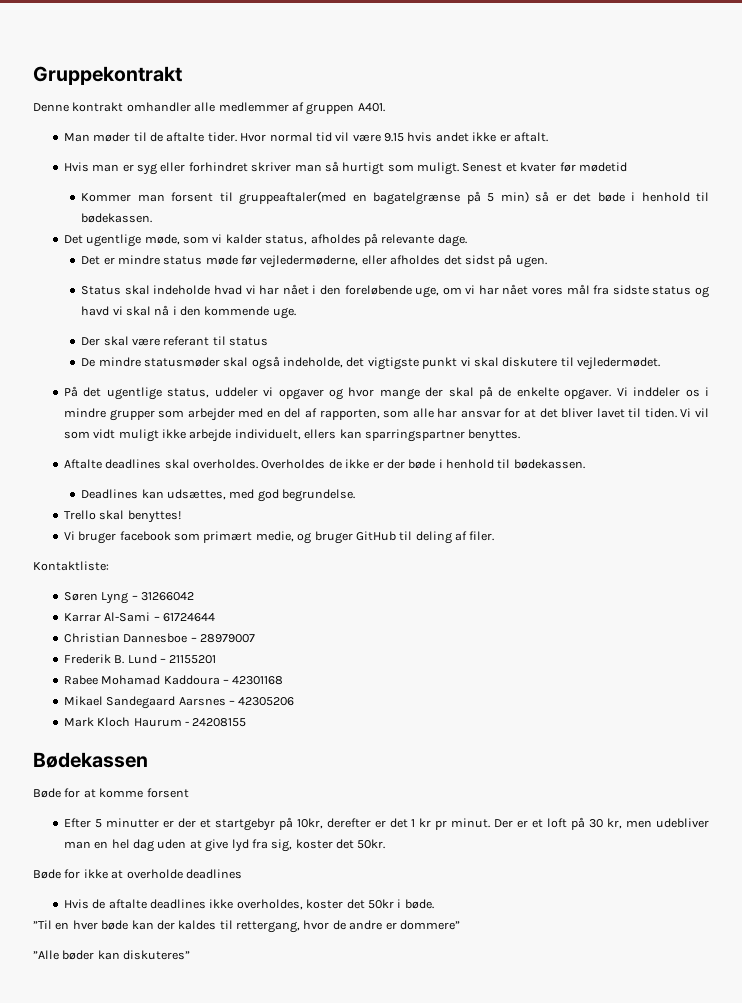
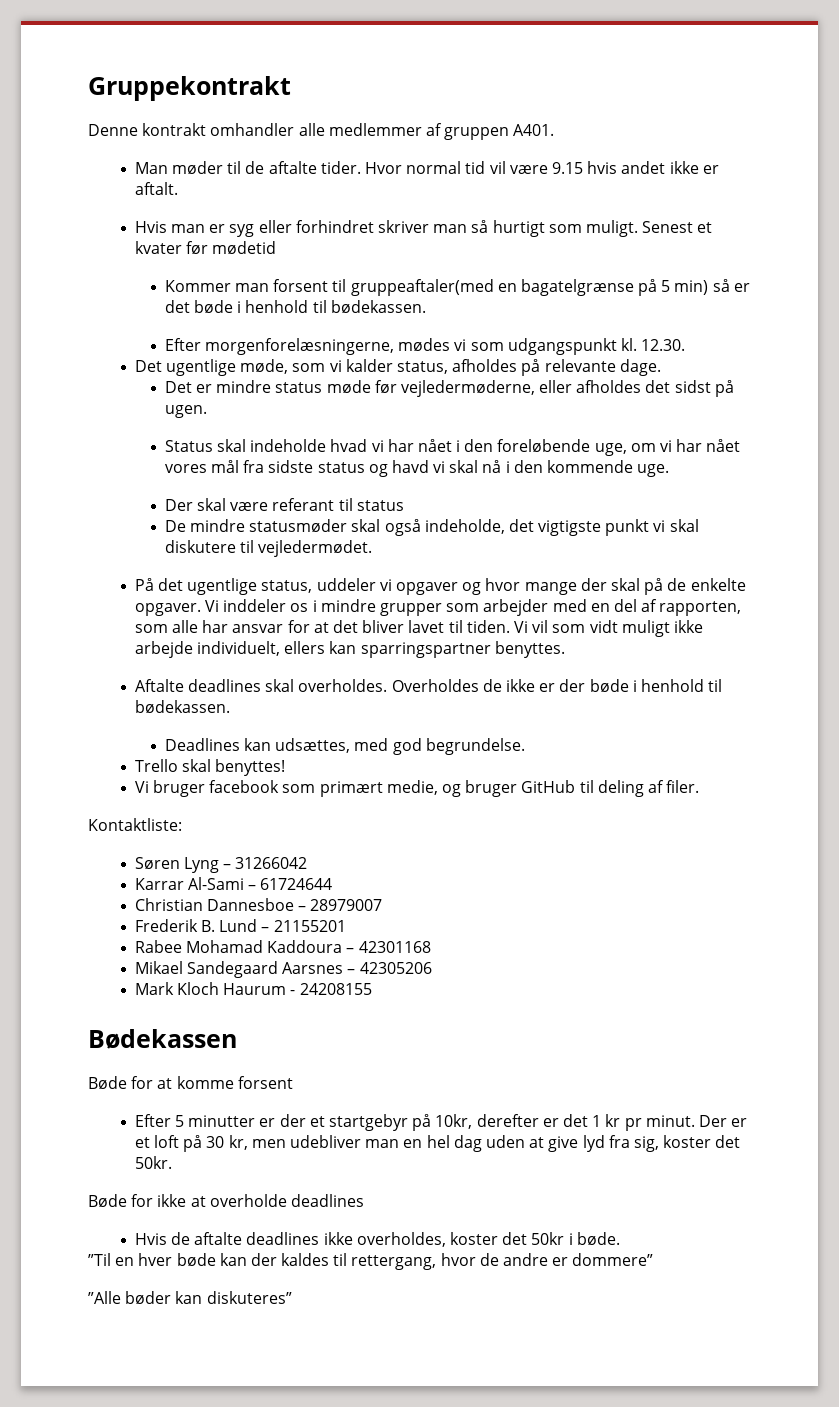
(153, 218) none -> [164,338,686,355] // Efter morgenforelæsningerne, mødes vi som udgangspunkt kl. 12.30.

